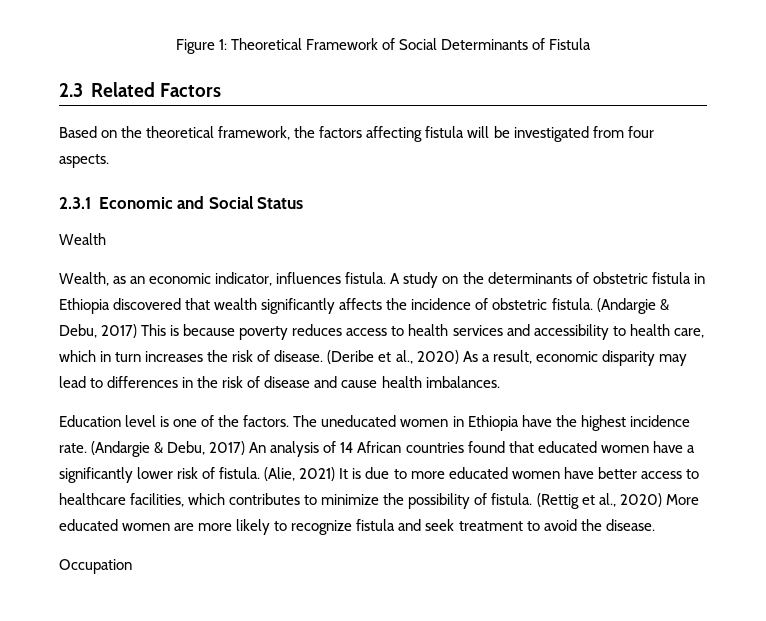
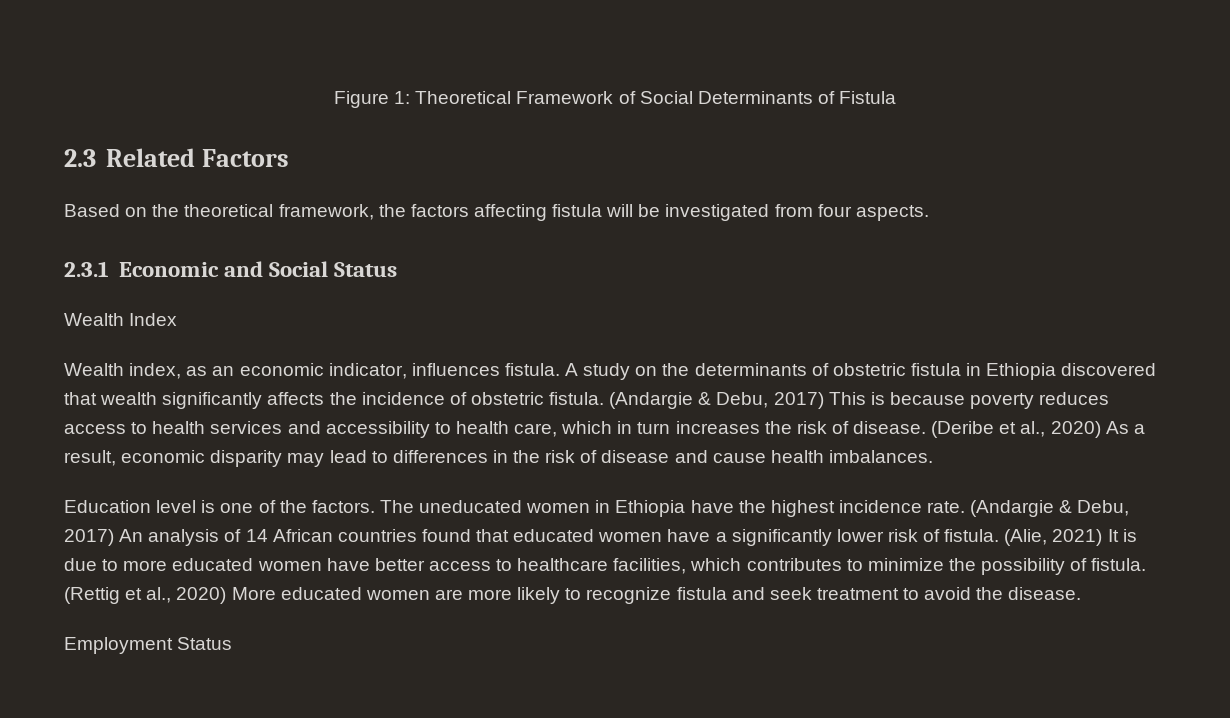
[59,272,109,286] // Wealth, -> [129,313,178,326] [64,363,182,379] Index // Wealth index,
[59,559,132,574] Occupation -> [64,637,233,654] Employment Status

